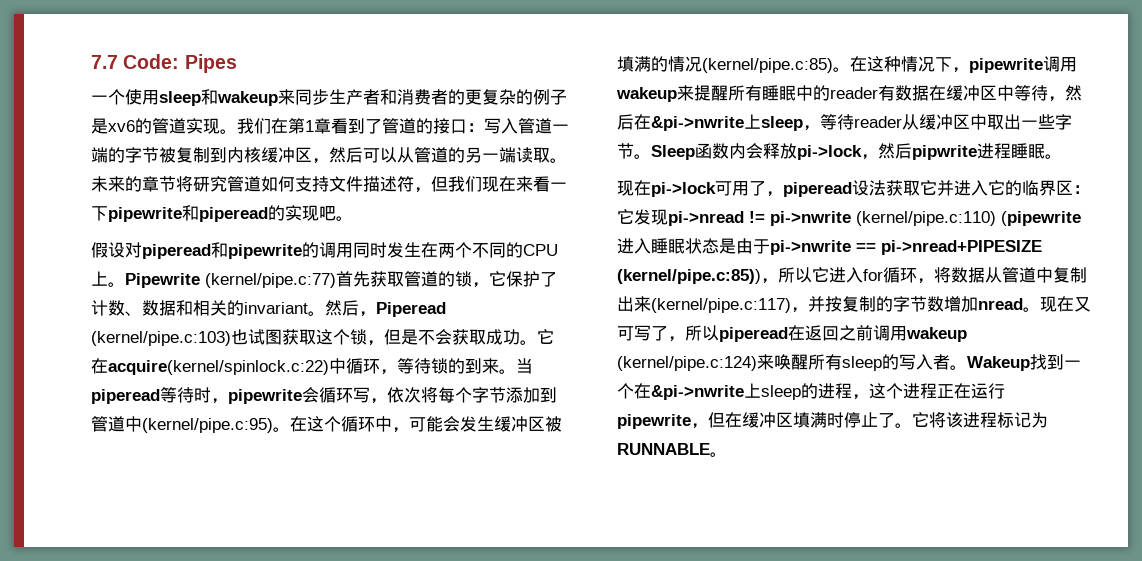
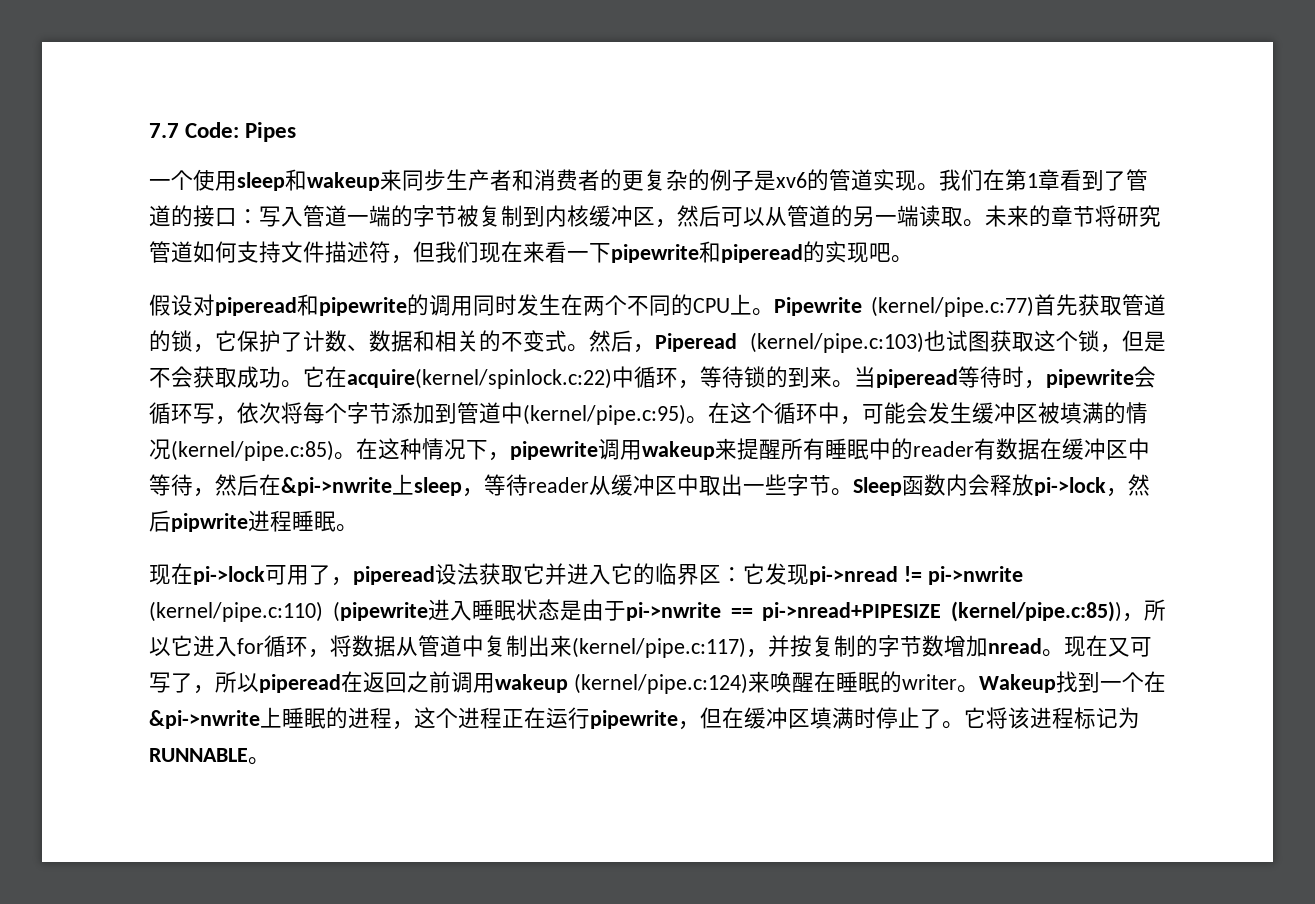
[244,302,308,314] invariant -> [501,330,567,352] 不变式
[808,354,950,371] 所有sleep的写入者 -> [814,671,957,693] 在睡眠的writer
[761,385,801,400] sleep -> [282,707,326,729] 睡眠

